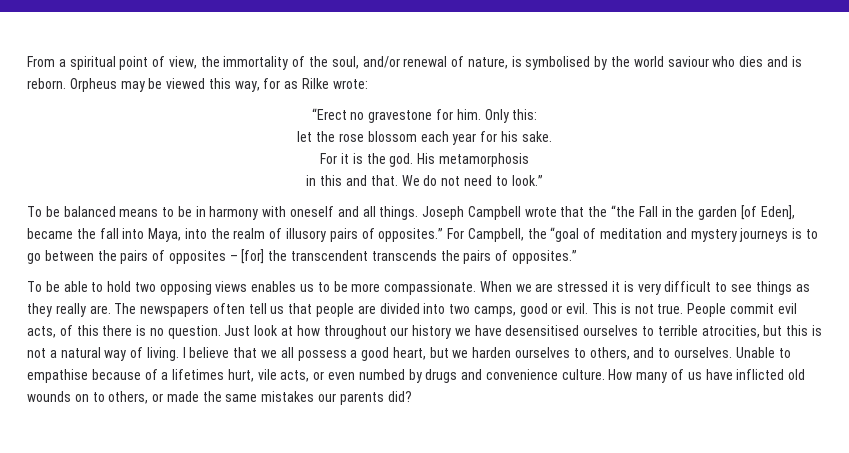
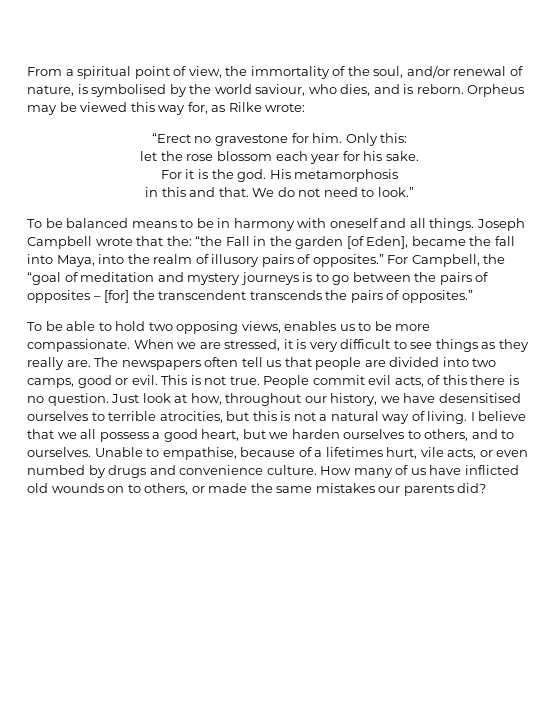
[667,56,764,67] saviour who dies -> [255,84,371,96] saviour, who dies,
[234,78,281,92] way, for -> [158,102,208,115] way for,
[588,206,608,217] the -> [166,236,192,246] the:
[215,281,248,292] views -> [241,321,281,333] views,
[557,281,609,292] stressed -> [224,339,281,351] stressed,
[296,325,320,336] how -> [190,393,222,405] how,
[412,325,452,339] history -> [330,393,378,406] history,
[27,369,88,383] empathise -> [162,447,237,460] empathise,

